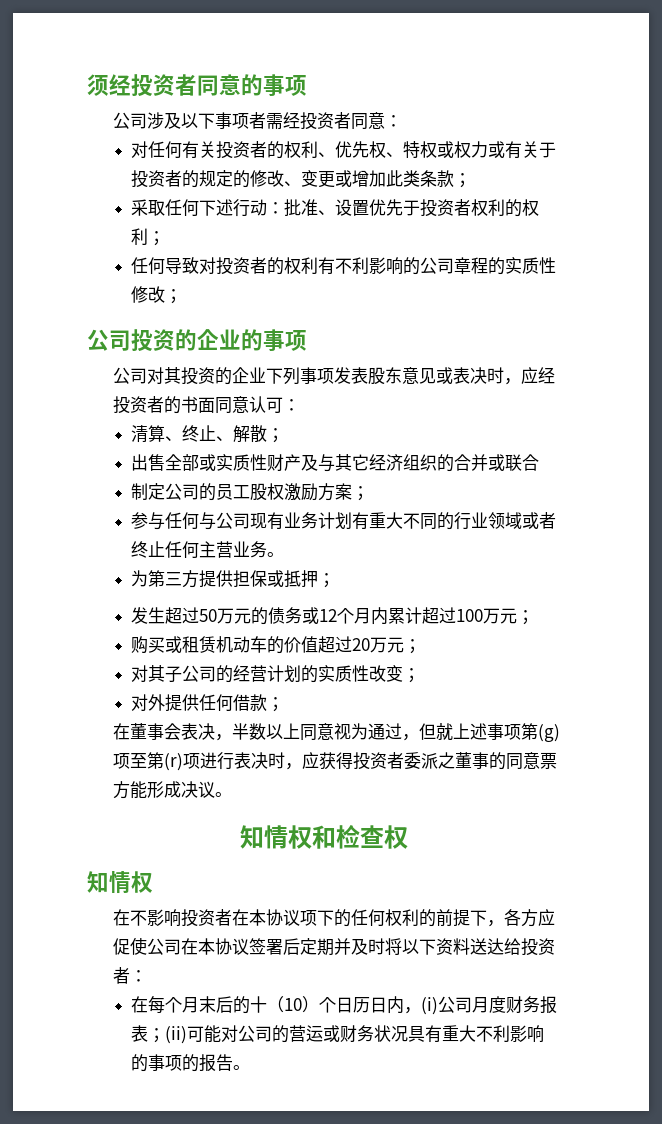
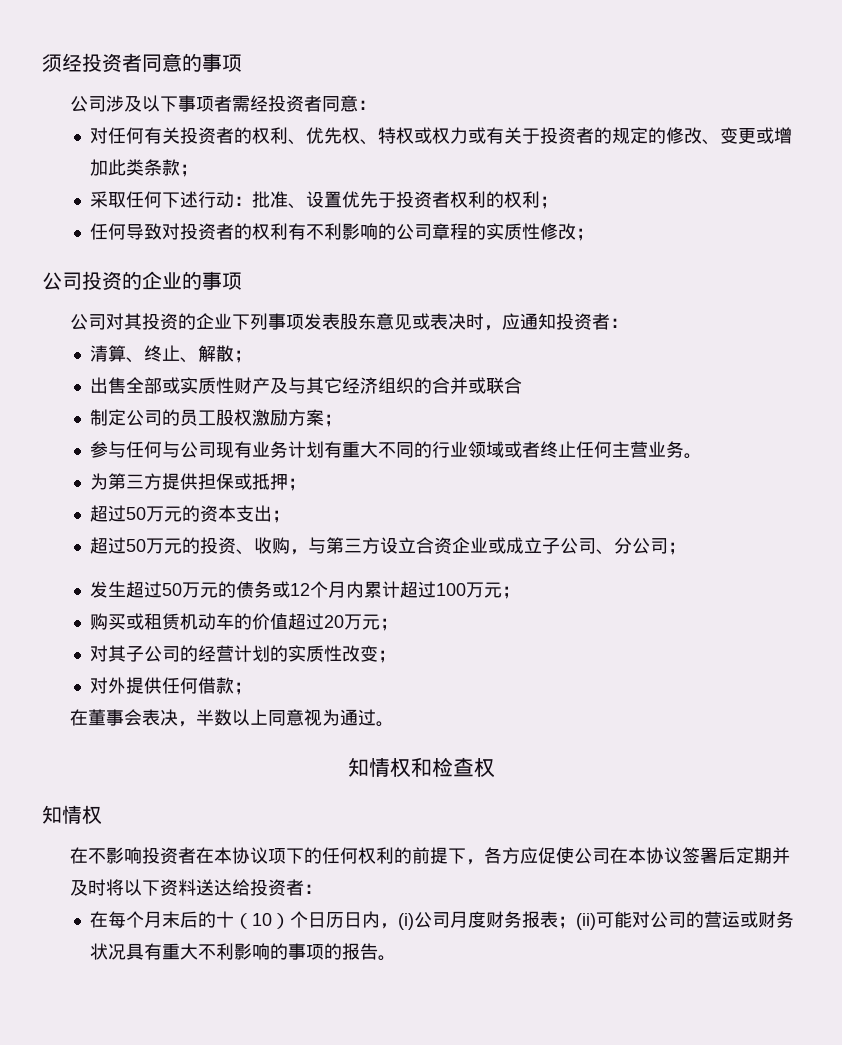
[537,367,555,384] [112,396,283,414] 经投资者的书面同意认可 -> [520,313,611,330] 通知投资者
(336, 580) none -> [89,505,290,523] [89,537,686,555] // 超过50万元的资本支出； // 超过50万元的投资、收购，与第三方设立合资企业或成立子公司、分公司；
[401,723,560,742] [112,752,557,771] [112,781,215,799] ，但就上述事项第(g)项至第(r)项进行表决时，应获得投资者委派之董事的同意票方能形成决议 -> (377, 717) none

